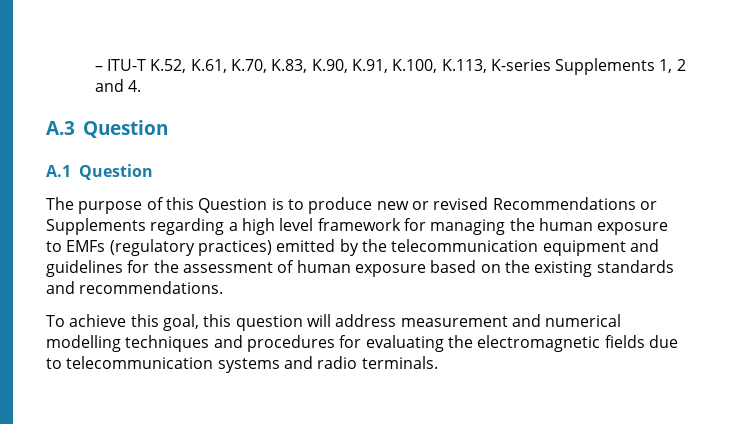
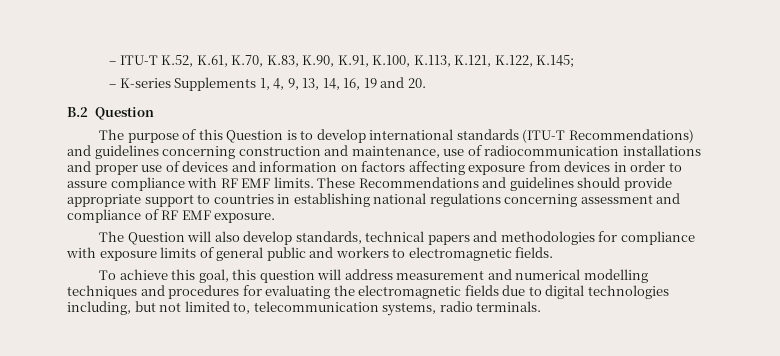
[490,58,686,75] [94,79,141,92] [46,120,168,138] [46,165,71,177] K-series Supplements 1, 2 and 4. // A.3 Question // A.1 -> [454,55,575,68] [109,77,426,91] [67,107,88,117] K.121, K.122, K.145; // – K-series Supplements 1, 4, 9, 13, 14, 16, 19 and 20. // B.2
[308,197,657,214] [46,218,669,235] [46,239,659,256] [46,260,674,277] [46,281,224,294] produce new or revised Recommendations or Supplements regarding a high level framework for managing the human exposure to EMFs (regulatory practices) emitted by the telecommunication equipment and guidelines for the assessment of human exposure based on the existing standards and recommendations. -> [316,129,694,143] [67,145,701,159] [67,161,682,175] [67,177,672,191] [67,193,681,207] [67,209,276,223] [99,231,695,245] [66,247,554,261] develop international standards (ITU-T Recommendations) and guidelines concerning construction and maintenance, use of radiocommunication installations and proper use of devices and information on factors affecting exposure from devices in order to assure compliance with RF EMF limits. These Recommendations and guidelines should provide appropriate support to countries in establishing national regulations concerning assessment and compliance of RF EMF exposure. // The Question will also develop standards, technical papers and methodologies for compliance with exposure limits of general public and workers to electromagnetic fields.
[66,356,313,373] telecommunication systems and -> [545,285,669,299] [67,301,437,316] digital technologies including, but not limited to, telecommunication systems,

